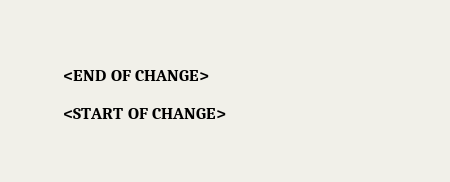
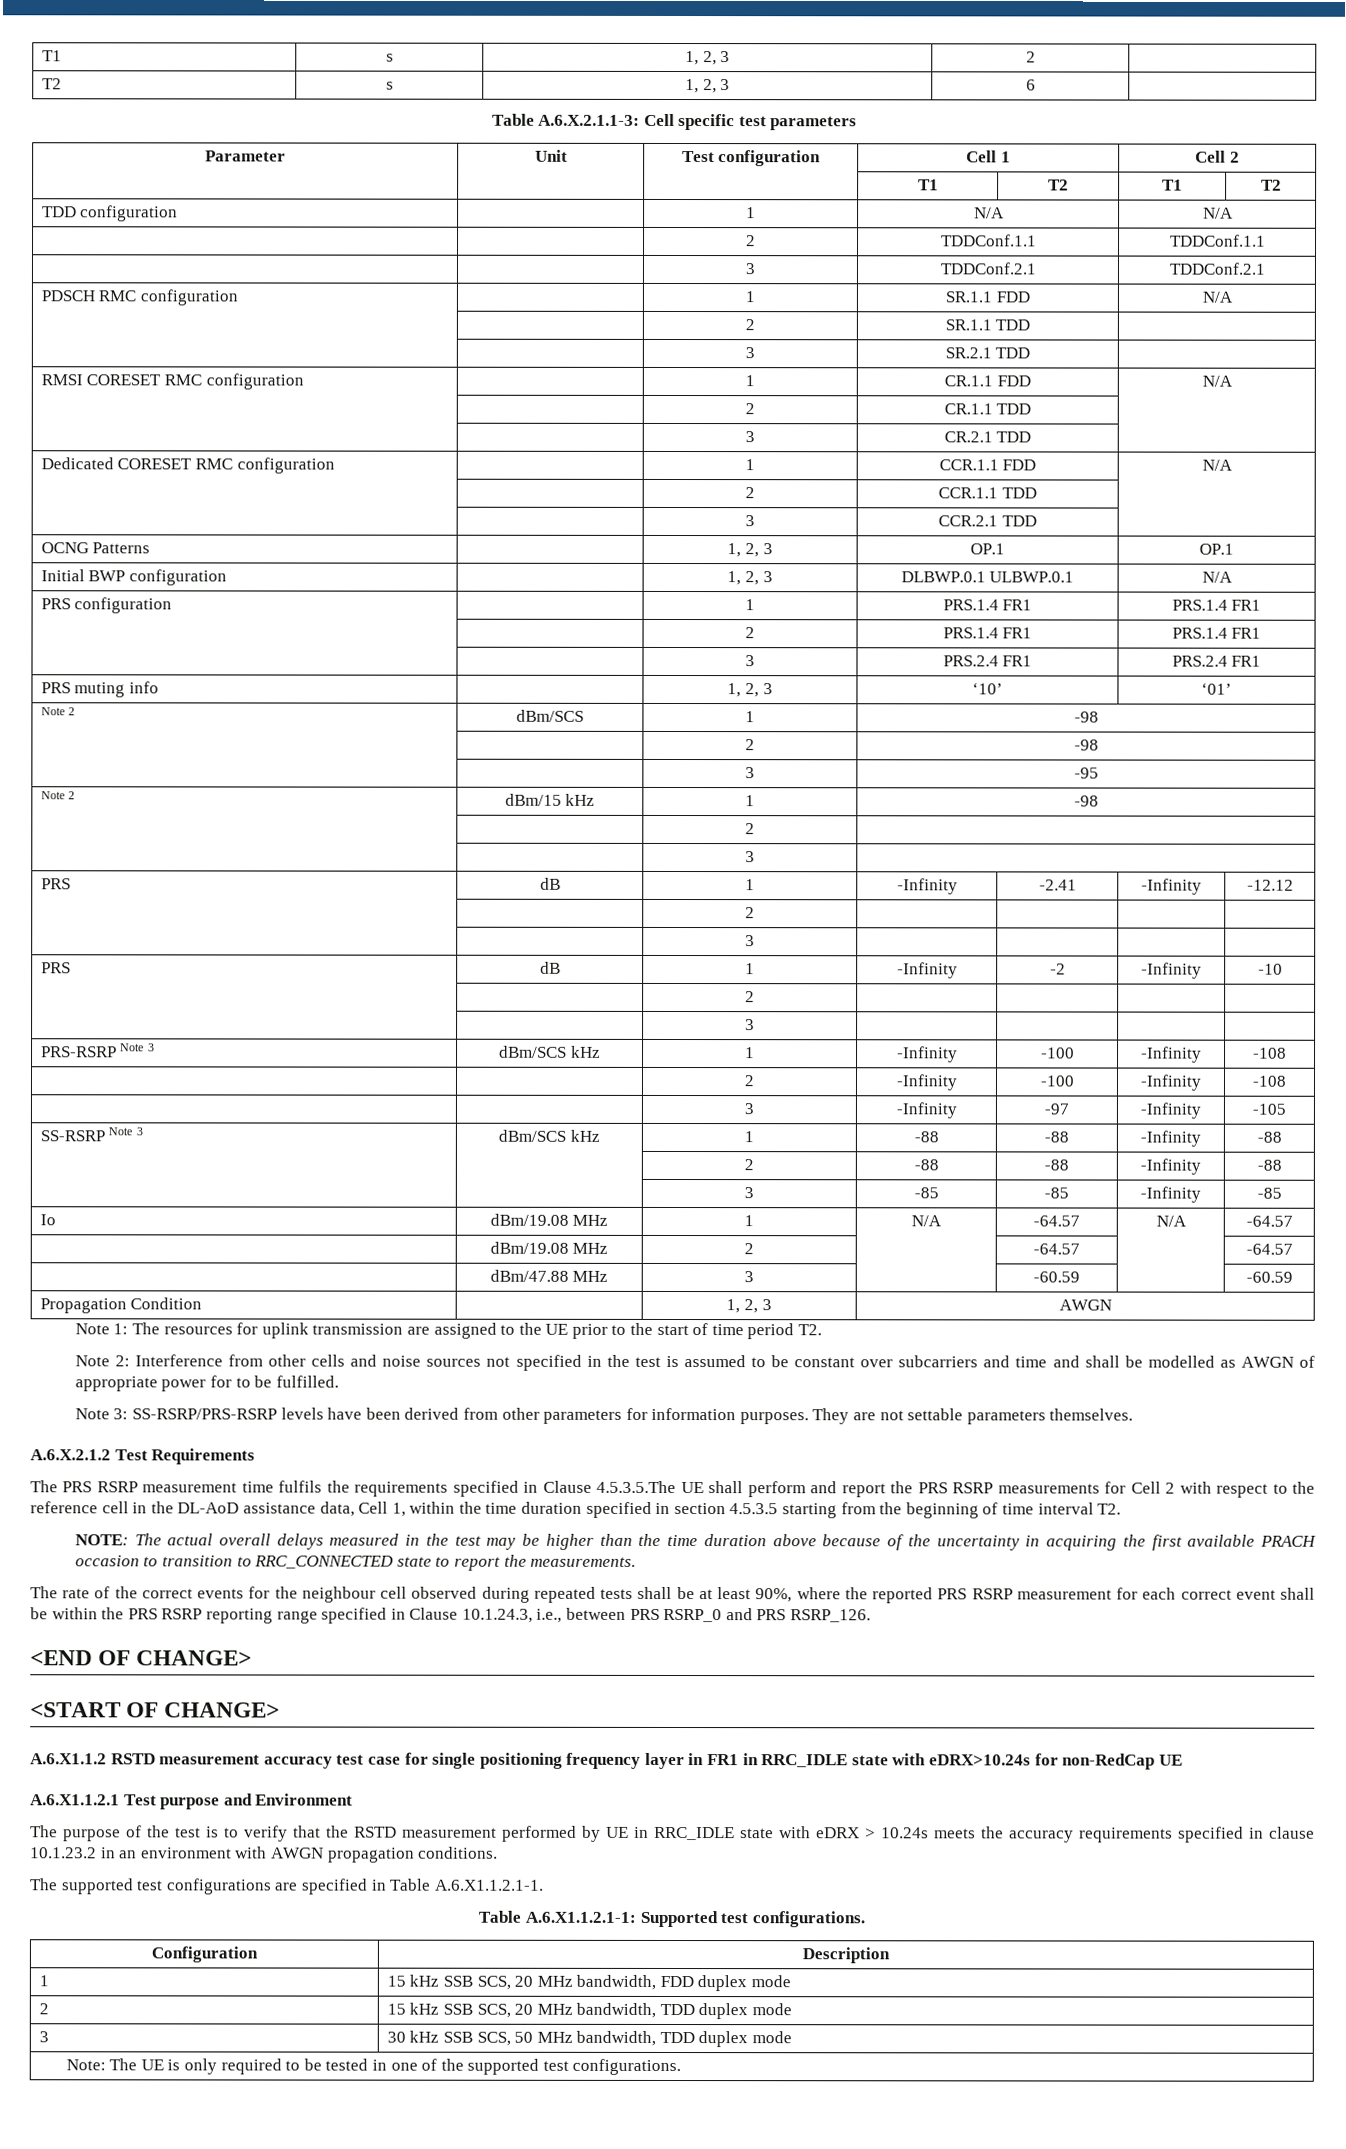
(63, 75) none -> [41,50,62,62] [385,53,394,62] [684,51,731,66] [1025,51,1036,63] [41,78,62,90] [385,81,394,90] [684,79,731,94] [1025,79,1036,91] [491,113,858,131] [205,150,286,162] [534,149,568,162] [681,150,822,167] [966,150,1011,163] [1195,150,1240,163] [917,179,939,191] [1048,179,1069,191] [1162,179,1183,191] [1260,179,1282,191] [41,205,179,222] [746,207,756,219] [973,207,1005,219] [1202,207,1234,219] [746,235,756,247] [940,234,1037,247] [1169,234,1266,247] [745,263,755,275] [939,262,1036,275] [1168,262,1265,275] [40,289,238,306] [745,291,755,303] [945,291,1030,303] [1201,291,1233,303] [745,319,755,331] [944,319,1031,331] [745,347,755,359] [944,347,1031,359] [40,373,304,390] [745,375,755,387] [944,375,1031,387] [1201,375,1233,387] [745,403,755,415] [943,403,1032,415] [745,431,755,443] [943,431,1032,443] [40,457,335,474] [745,459,755,471] [938,459,1037,471] [1201,459,1233,471] [745,487,755,499] [938,487,1037,499] [745,515,755,527] [938,515,1037,527] [40,542,151,554] [727,543,773,558] [970,543,1005,555] [1199,543,1234,555] [40,569,227,586] [727,571,773,586] [900,571,1075,583] [1201,571,1233,583] [40,597,173,614] [745,599,755,611] [942,599,1033,611] [1171,599,1262,611] [745,627,755,639] [942,627,1033,639] [1171,627,1262,639] [745,655,755,667] [942,655,1033,667] [1171,655,1262,667] [40,681,159,698] [727,683,773,698] [972,682,1003,695] [1201,682,1232,695] [40,707,76,716] [516,709,584,722] [745,711,755,723] [1073,711,1099,723] [745,739,755,751] [1073,739,1099,751] [745,767,755,779] [1073,767,1099,779] [40,791,76,800] [504,793,596,806] [745,795,755,807] [1073,795,1099,807] [745,823,755,835] [745,851,755,863] [40,878,71,890] [539,877,561,890] [745,879,755,891] [896,878,958,895] [1038,879,1077,891] [1141,878,1202,895] [1246,879,1294,891] [745,907,755,919] [745,935,755,947] [40,962,71,974] [539,961,561,974] [745,963,755,975] [896,962,958,979] [1049,963,1066,975] [1141,962,1202,979] [1257,963,1283,975] [745,991,755,1003] [745,1019,755,1031] [40,1043,155,1058] [499,1045,601,1058] [745,1047,755,1059] [896,1046,958,1063] [1040,1047,1075,1059] [1141,1046,1202,1063] [1253,1047,1287,1059] [744,1075,754,1087] [895,1074,958,1091] [1039,1075,1074,1087] [1140,1074,1202,1091] [1252,1075,1286,1087] [744,1103,754,1115] [895,1102,957,1119] [1044,1103,1069,1115] [1140,1102,1201,1119] [1252,1103,1286,1115] [39,1127,143,1142] [498,1129,600,1142] [744,1131,754,1143] [913,1131,939,1143] [1044,1131,1069,1143] [1140,1130,1201,1147] [1256,1131,1282,1143] [744,1159,754,1171] [913,1159,939,1171] [1044,1159,1069,1171] [1140,1158,1201,1175] [1256,1159,1282,1171] [744,1187,754,1199] [913,1187,939,1199] [1044,1187,1069,1199] [1140,1186,1201,1203] [1256,1187,1282,1199] [39,1214,56,1226] [489,1213,609,1226] [744,1215,754,1227] [911,1215,942,1227] [1033,1215,1080,1227] [1155,1215,1187,1227] [1245,1215,1293,1227] [489,1241,609,1254] [744,1243,754,1255] [1033,1243,1080,1255] [1245,1243,1293,1255] [489,1269,609,1282] [744,1271,754,1283] [1033,1271,1080,1283] [1245,1271,1293,1283] [39,1297,203,1314] [726,1299,772,1314] [1058,1299,1112,1311] [74,1322,822,1340] [74,1354,1315,1371] [74,1375,339,1392] [74,1407,1134,1425] [30,1448,256,1465] [30,1480,1316,1498] [30,1501,1122,1519] [74,1533,1317,1551] [74,1554,637,1571] [30,1586,1315,1604] [30,1607,872,1624] T1 | s | 1, 2, 3 | 2 | // T2 | s | 1, 2, 3 | 6 | // Table A.6.X.2.1.1-3: Cell specific test parameters // Parameter | Unit | Test configuration | Cell 1 | Cell 2 // | | | T1 | T2 | T1 | T2 // TDD configuration | | 1 | N/A | N/A // | | 2 | TDDConf.1.1 | TDDConf.1.1 // | | 3 | TDDConf.2.1 | TDDConf.2.1 // PDSCH RMC configuration | | 1 | SR.1.1 FDD | N/A // | | 2 | SR.1.1 TDD | // | | 3 | SR.2.1 TDD | // RMSI CORESET RMC configuration | | 1 | CR.1.1 FDD | N/A // | | 2 | CR.1.1 TDD | // | | 3 | CR.2.1 TDD | // Dedicated CORESET RMC configuration | | 1 | CCR.1.1 FDD | N/A // | | 2 | CCR.1.1 TDD | // | | 3 | CCR.2.1 TDD | // OCNG Patterns | | 1, 2, 3 | OP.1 | OP.1 // Initial BWP configuration | | 1, 2, 3 | DLBWP.0.1 ULBWP.0.1 | N/A // PRS configuration | | 1 | PRS.1.4 FR1 | PRS.1.4 FR1 // | | 2 | PRS.1.4 FR1 | PRS.1.4 FR1 // | | 3 | PRS.2.4 FR1 | PRS.2.4 FR1 // PRS muting info | | 1, 2, 3 | ‘10’ | ‘01’ // Note 2 | dBm/SCS | 1 | -98 // | | 2 | -98 // | | 3 | -95 // Note 2 | dBm/15 kHz | 1 | -98 // | | 2 | // | | 3 | // PRS | dB | 1 | -Infinity | -2.41 | -Infinity | -12.12 // | | 2 | | | | // | | 3 | | | | // PRS | dB | 1 | -Infinity | -2 | -Infinity | -10 // | | 2 | | | | // | | 3 | | | | // PRS-RSRP Note 3 | dBm/SCS kHz | 1 | -Infinity | -100 | -Infinity | -108 // | | 2 | -Infinity | -100 | -Infinity | -108 // | | 3 | -Infinity | -97 | -Infinity | -105 // SS-RSRP Note 3 | dBm/SCS kHz | 1 | -88 | -88 | -Infinity | -88 // | | 2 | -88 | -88 | -Infinity | -88 // | | 3 | -85 | -85 | -Infinity | -85 // Io | dBm/19.08 MHz | 1 | N/A | -64.57 | N/A | -64.57 // | dBm/19.08 MHz | 2 | | -64.57 | | -64.57 // | dBm/47.88 MHz | 3 | | -60.59 | | -60.59 // Propagation Condition | | 1, 2, 3 | AWGN // Note 1: The resources for uplink transmission are assigned to the UE prior to the start of time period T2. // Note 2: Interference from other cells and noise sources not specified in the test is assumed to be constant over subcarriers and time and shall be modelled as AWGN of appropriate power for to be fulfilled. // Note 3: SS-RSRP/PRS-RSRP levels have been derived from other parameters for information purposes. They are not settable parameters themselves. // A.6.X.2.1.2 Test Requirements // The PRS RSRP measurement time fulfils the requirements specified in Clause 4.5.3.5.The UE shall perform and report the PRS RSRP measurements for Cell 2 with respect to the reference cell in the DL-AoD assistance data, Cell 1, within the time duration specified in section 4.5.3.5 starting from the beginning of time interval T2. // NOTE: The actual overall delays measured in the test may be higher than the time duration above because of the uncertainty in acquiring the first available PRACH occasion to transition to RRC_CONNECTED state to report the measurements. // The rate of the correct events for the neighbour cell observed during repeated tests shall be at least 90%, where the reported PRS RSRP measurement for each correct event shall be within the PRS RSRP reporting range specified in Clause 10.1.24.3, i.e., between PRS RSRP_0 and PRS RSRP_126. //
(227, 113) none -> [30,1752,1183,1770] [30,1793,354,1810] [30,1825,1315,1843] [30,1846,499,1863] [30,1878,544,1895] [478,1910,865,1928] [151,1946,258,1963] [802,1947,890,1964] [38,1975,49,1987] [386,1974,792,1992] [38,2003,49,2015] [386,2002,793,2020] [38,2031,49,2043] [386,2030,793,2048] [65,2058,682,2076] // A.6.X1.1.2 RSTD measurement accuracy test case for single positioning frequency layer in FR1 in RRC_IDLE state with eDRX>10.24s for non-RedCap UE // A.6.X1.1.2.1 Test purpose and Environment // The purpose of the test is to verify that the RSTD measurement performed by UE in RRC_IDLE state with eDRX > 10.24s meets the accuracy requirements specified in clause 10.1.23.2 in an environment with AWGN propagation conditions. // The supported test configurations are specified in Table A.6.X1.1.2.1-1. // Table A.6.X1.1.2.1-1: Supported test configurations. // Configuration | Description // 1 | 15 kHz SSB SCS, 20 MHz bandwidth, FDD duplex mode // 2 | 15 kHz SSB SCS, 20 MHz bandwidth, TDD duplex mode // 3 | 30 kHz SSB SCS, 50 MHz bandwidth, TDD duplex mode // Note: The UE is only required to be tested in one of the supported test configurations.

